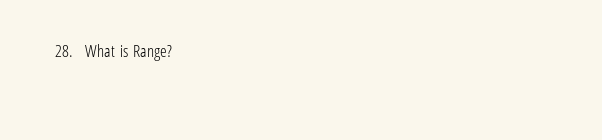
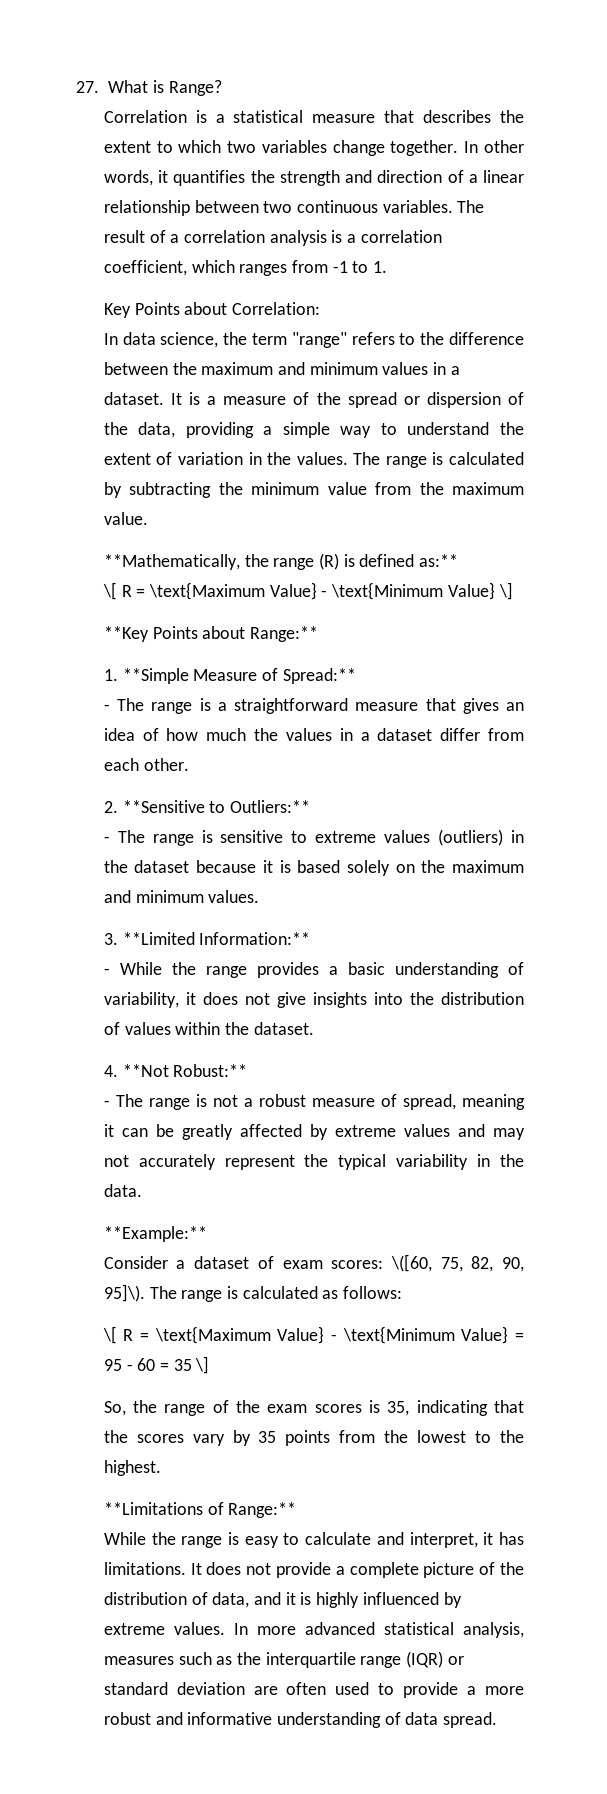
[55,45,74,57] 28. -> [76,81,100,93] 27.
(172, 53) none -> [103,110,524,123] [103,140,524,156] [103,170,525,186] [103,200,485,216] [103,230,442,246] [103,260,388,276] [103,302,320,318] [103,332,524,348] [103,362,460,375] [103,392,524,408] [103,422,524,438] [103,452,524,468] [103,482,524,498] [103,512,148,525] [103,553,459,570] [102,582,513,600] [103,626,318,642] [103,668,356,684] [103,698,525,714] [103,728,525,741] [103,758,189,771] [103,800,310,813] [103,829,524,846] [103,860,524,876] [103,890,260,903] [103,932,311,945] [103,962,524,978] [103,992,524,1008] [103,1022,314,1035] [103,1064,248,1077] [103,1094,525,1110] [103,1124,525,1140] [103,1154,524,1170] [103,1184,142,1197] [103,1226,207,1242] [103,1254,524,1272] [103,1284,403,1302] [102,1326,524,1344] [103,1356,210,1374] [103,1400,525,1416] [103,1430,524,1446] [103,1460,161,1476] [103,1502,297,1518] [103,1532,524,1548] [103,1562,524,1578] [103,1592,462,1608] [103,1622,524,1638] [103,1651,464,1668] [103,1682,524,1698] [103,1712,498,1728] // Correlation is a statistical measure that describes the extent to which two variables change together. In other words, it quantifies the strength and direction of a linear relationship between two continuous variables. The result of a correlation analysis is a correlation coefficient, which ranges from -1 to 1. // Key Points about Correlation: // In data science, the term "range" refers to the difference between the maximum and minimum values in a dataset. It is a measure of the spread or dispersion of the data, providing a simple way to understand the extent of variation in the values. The range is calculated by subtracting the minimum value from the maximum value. // **Mathematically, the range (R) is defined as:** // \[ R = \text{Maximum Value} - \text{Minimum Value} \] // **Key Points about Range:** // 1. **Simple Measure of Spread:** // - The range is a straightforward measure that gives an idea of how much the values in a dataset differ from each other. // 2. **Sensitive to Outliers:** // - The range is sensitive to extreme values (outliers) in the dataset because it is based solely on the maximum and minimum values. // 3. **Limited Information:** // - While the range provides a basic understanding of variability, it does not give insights into the distribution of values within the dataset. // 4. **Not Robust:** // - The range is not a robust measure of spread, meaning it can be greatly affected by extreme values and may not accurately represent the typical variability in the data. // **Example:** // Consider a dataset of exam scores: \([60, 75, 82, 90, 95]\). The range is calculated as follows: // \[ R = \text{Maximum Value} - \text{Minimum Value} = 95 - 60 = 35 \] // So, the range of the exam scores is 35, indicating that the scores vary by 35 points from the lowest to the highest. // **Limitations of Range:** // While the range is easy to calculate and interpret, it has limitations. It does not provide a complete picture of the distribution of data, and it is highly influenced by extreme values. In more advanced statistical analysis, measures such as the interquartile range (IQR) or standard deviation are often used to provide a more robust and informative understanding of data spread.

